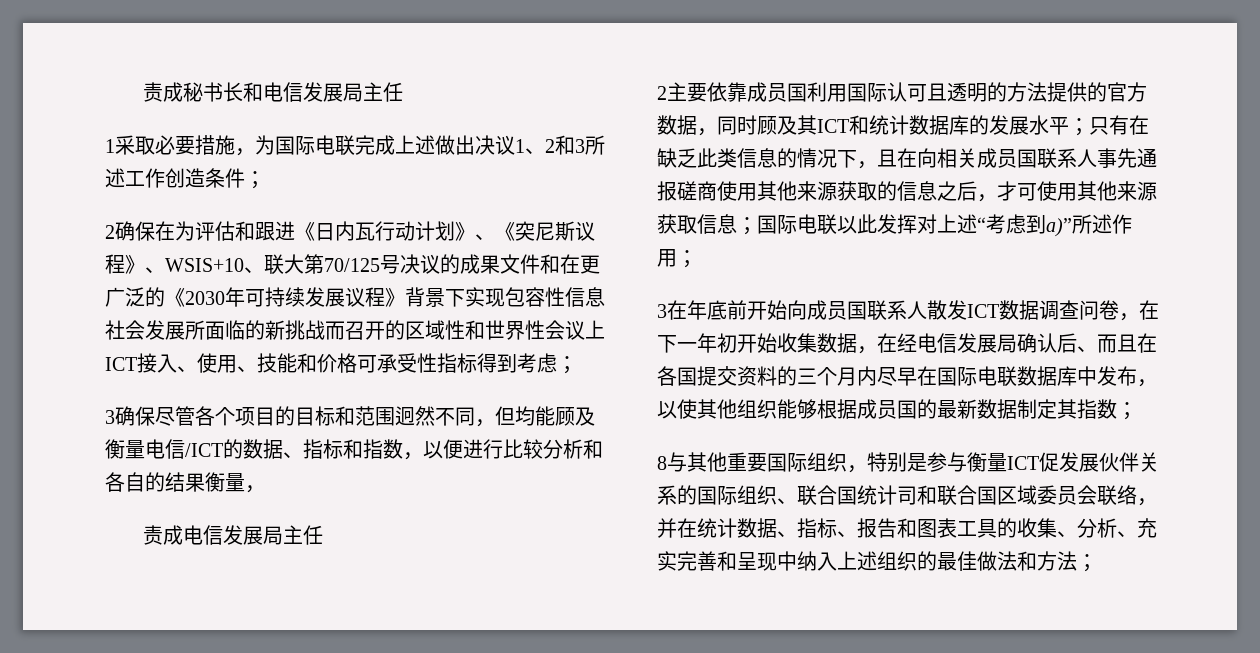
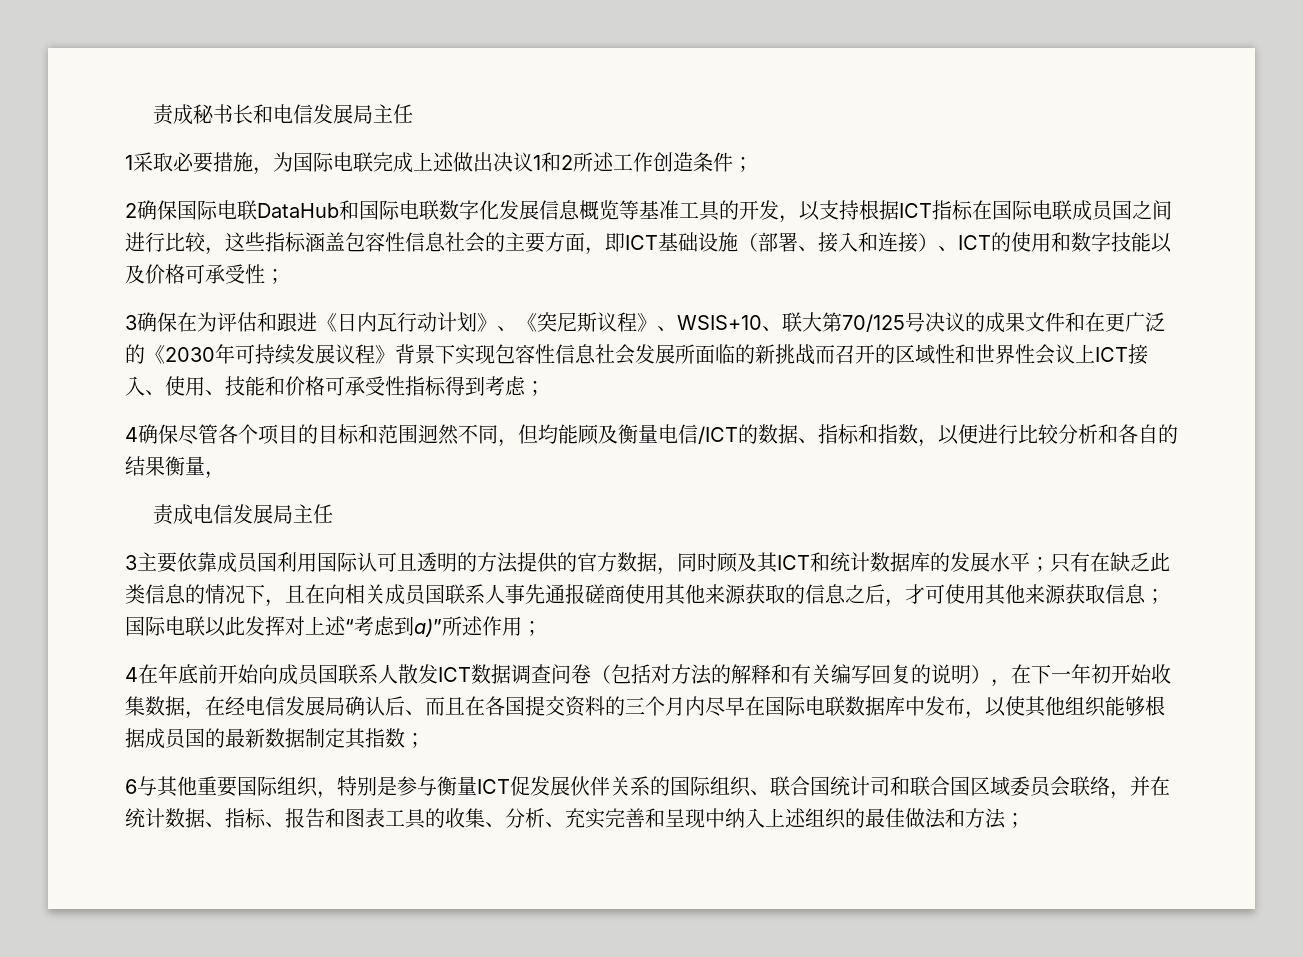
[525,135,585,155] 、2和3 -> [541,152,573,172] 和2
(155, 231) none -> [177,200,1172,223] [125,232,1172,255] [125,264,285,284] [125,312,177,332] 国际电联DataHub和国际电联数字化发展信息概览等基准工具的开发，以支持根据ICT指标在国际电联成员国之间进行比较，这些指标涵盖包容性信息社会的主要方面，即ICT基础设施（部署、接入和连接）、ICT的使用和数字技能以及价格可承受性； // 3确保
[105,410,115,424] 3 -> [125,427,138,442] 4
[657,86,667,100] 2 -> [125,555,137,570] 3
[657,304,667,318] 3 -> [125,667,138,682] 4
(1119, 310) none -> [591,664,991,685] （包括对方法的解释和有关编写回复的说明）
[657,456,667,470] 8 -> [125,779,137,794] 6

